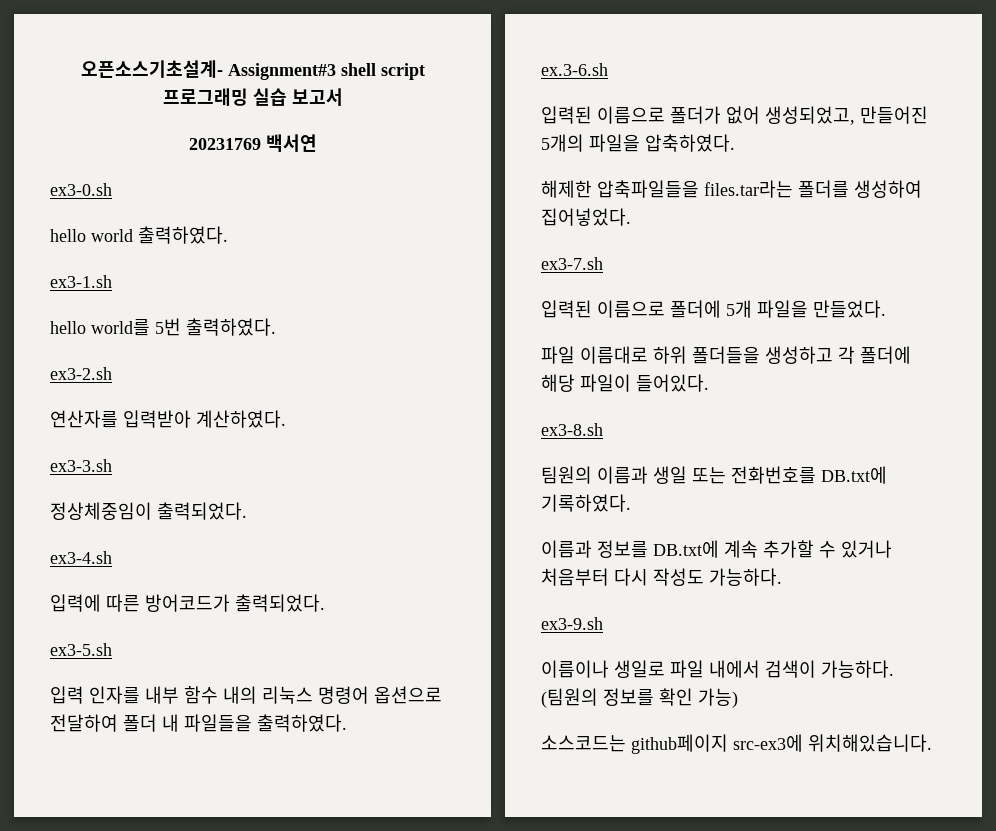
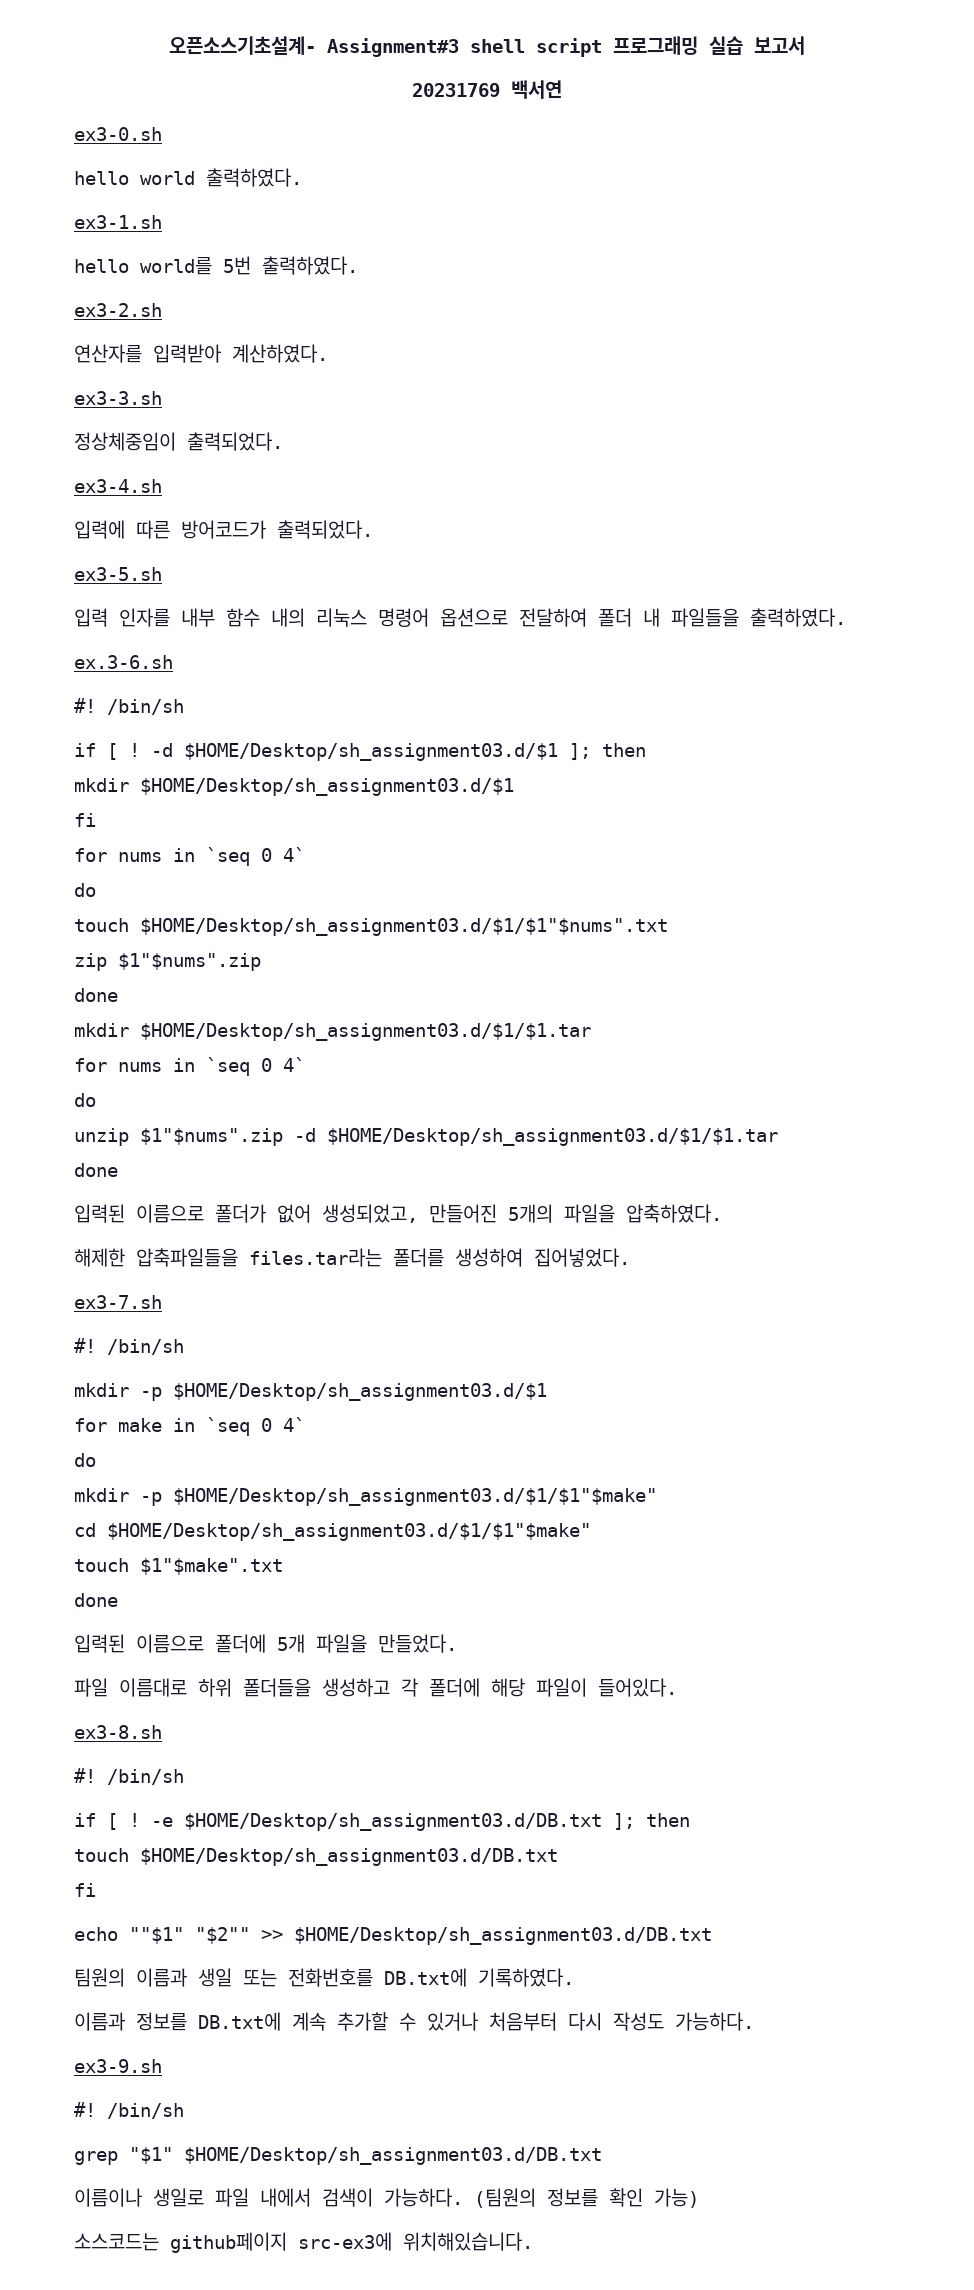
(608, 69) none -> [74,698,184,715] [74,743,646,761] [74,778,514,796] [74,813,96,827] [74,847,305,866] [74,883,96,897] [74,918,668,936] [74,953,261,971] [74,988,118,1002] [74,1023,591,1041] [74,1057,305,1076] [74,1093,96,1107] [74,1128,778,1146] [74,1163,118,1177] // #! /bin/sh // if [ ! -d $HOME/Desktop/sh_assignment03.d/$1 ]; then // mkdir $HOME/Desktop/sh_assignment03.d/$1 // fi // for nums in `seq 0 4` // do // touch $HOME/Desktop/sh_assignment03.d/$1/$1"$nums".txt // zip $1"$nums".zip // done // mkdir $HOME/Desktop/sh_assignment03.d/$1/$1.tar // for nums in `seq 0 4` // do // unzip $1"$nums".zip -d $HOME/Desktop/sh_assignment03.d/$1/$1.tar // done
(603, 263) none -> [74,1338,184,1355] [74,1383,547,1401] [74,1417,305,1436] [74,1453,96,1467] [74,1488,657,1506] [74,1523,591,1541] [74,1558,283,1575] [74,1593,118,1607] // #! /bin/sh // mkdir -p $HOME/Desktop/sh_assignment03.d/$1 // for make in `seq 0 4` // do // mkdir -p $HOME/Desktop/sh_assignment03.d/$1/$1"$make" // cd $HOME/Desktop/sh_assignment03.d/$1/$1"$make" // touch $1"$make".txt // done
(603, 429) none -> [74,1768,184,1785] [74,1813,690,1831] [74,1848,558,1866] [74,1883,96,1897] [74,1927,712,1945] // #! /bin/sh // if [ ! -e $HOME/Desktop/sh_assignment03.d/DB.txt ]; then // touch $HOME/Desktop/sh_assignment03.d/DB.txt // fi // echo ""$1" "$2"" >> $HOME/Desktop/sh_assignment03.d/DB.txt
(603, 623) none -> [74,2102,184,2119] [74,2147,602,2165] // #! /bin/sh // grep "$1" $HOME/Desktop/sh_assignment03.d/DB.txt

